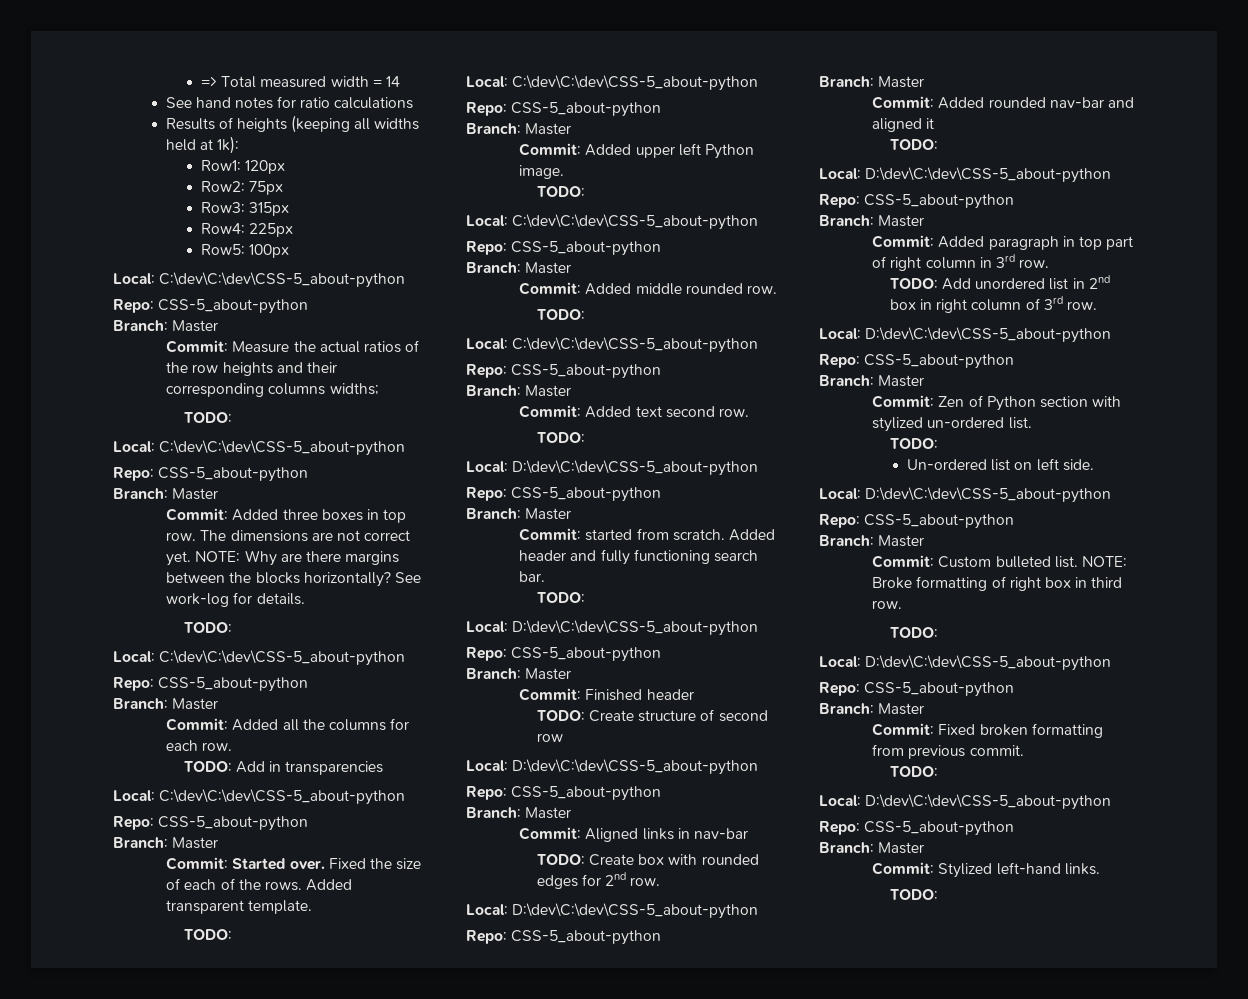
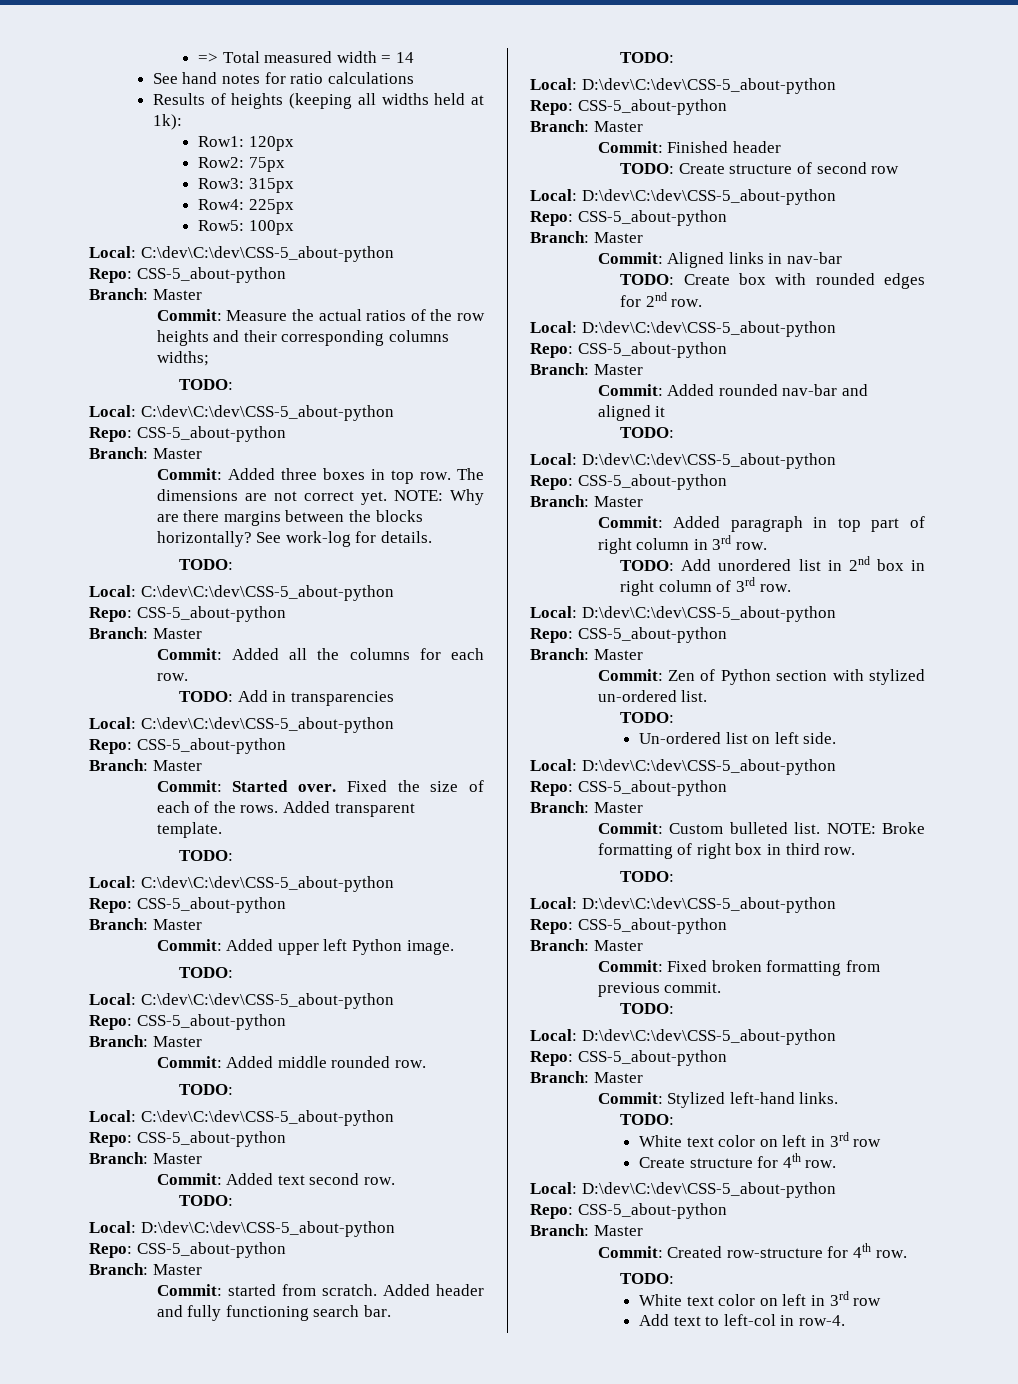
(938, 894) none -> [638,1132,882,1147] [638,1153,837,1168] [530,1182,836,1198] [530,1203,727,1219] [530,1224,643,1236] [597,1243,907,1258] [620,1273,675,1284] [638,1291,882,1306] [638,1314,845,1326] // White text color on left in 3rd row // Create structure for 4th row. // Local: D:\dev\C:\dev\CSS-5_about-python // Repo: CSS-5_about-python // Branch: Master // Commit: Created row-structure for 4th row. // TODO: // White text color on left in 3rd row // Add text to left-col in row-4.

